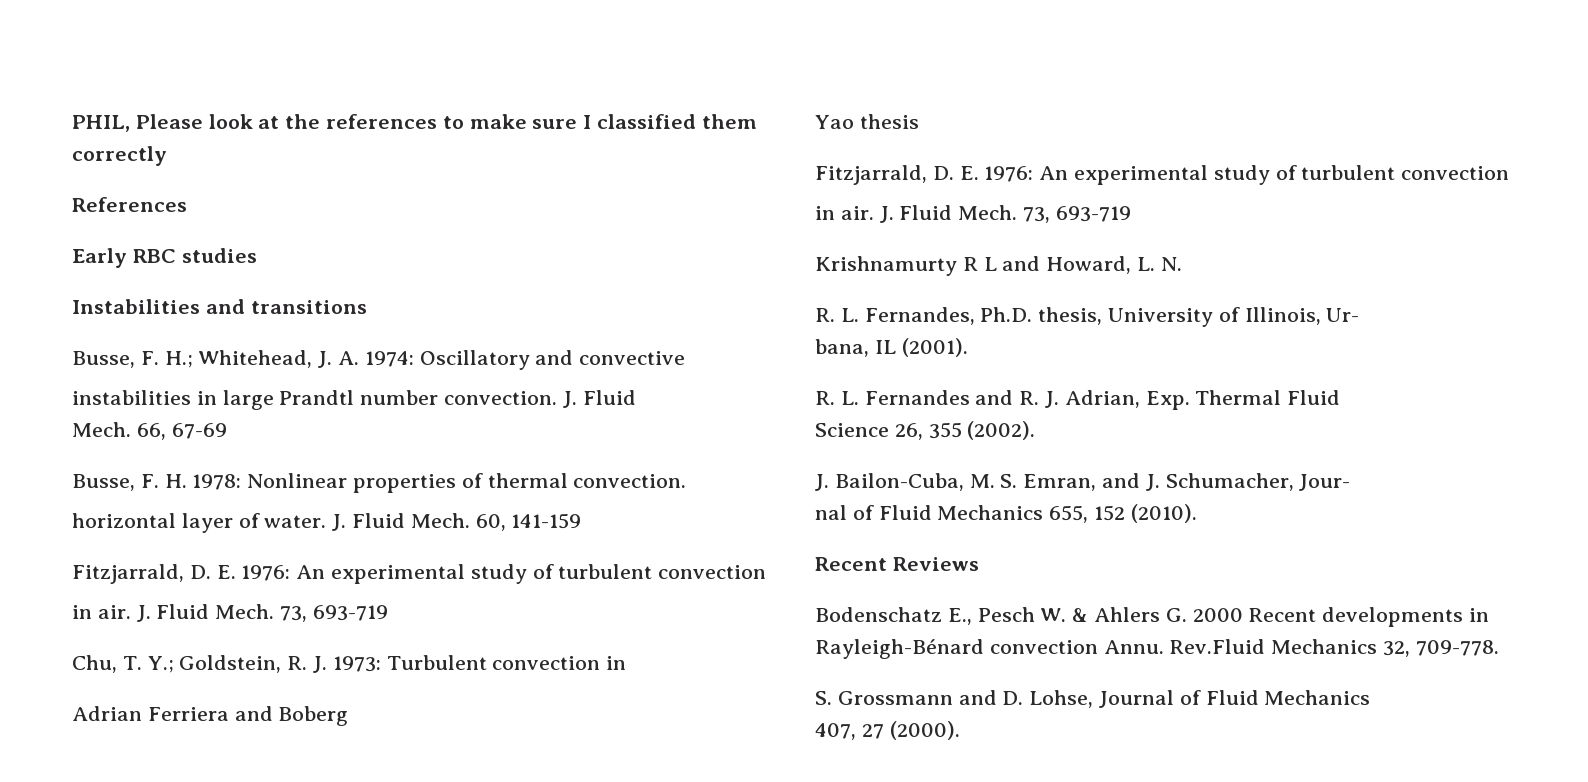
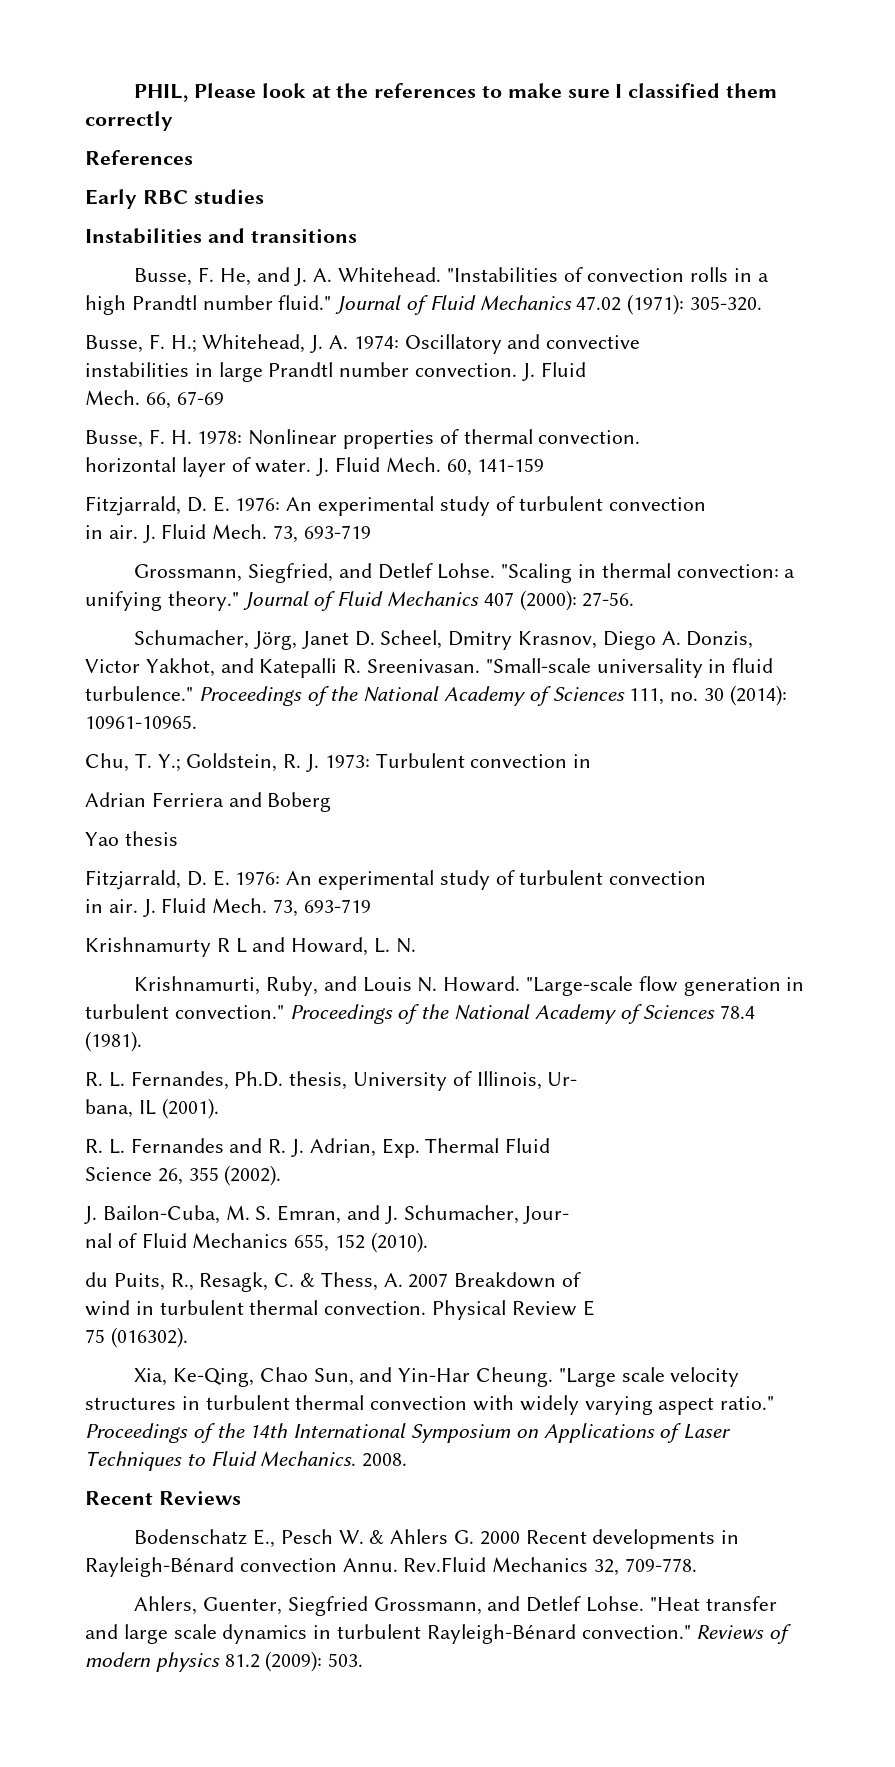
(367, 307) none -> [134,267,769,286] [85,294,763,315] // Busse, F. He, and J. A. Whitehead. "Instabilities of convection rolls in a high Prandtl number fluid." Journal of Fluid Mechanics 47.02 (1971): 305-320.
(388, 613) none -> [134,563,796,583] [85,590,635,611] [134,630,754,650] [85,658,774,678] [85,685,787,706] [85,715,197,729] // Grossmann, Siegfried, and Detlef Lohse. "Scaling in thermal convection: a unifying theory." Journal of Fluid Mechanics 407 (2000): 27-56. // Schumacher, Jörg, Janet D. Scheel, Dmitry Krasnov, Diego A. Donzis, Victor Yakhot, and Katepalli R. Sreenivasan. "Small-scale universality in fluid turbulence." Proceedings of the National Academy of Sciences 111, no. 30 (2014): 10961-10965.
(1182, 264) none -> [134,976,805,996] [85,1004,756,1024] [85,1031,142,1052] // Krishnamurti, Ruby, and Louis N. Howard. "Large-scale flow generation in turbulent convection." Proceedings of the National Academy of Sciences 78.4 (1981).
(1197, 513) none -> [85,1272,582,1292] [85,1300,595,1320] [85,1327,188,1348] [134,1367,740,1387] [85,1395,775,1415] [85,1423,732,1443] [85,1451,408,1471] // du Puits, R., Resagk, C. & Thess, A. 2007 Breakdown of // wind in turbulent thermal convection. Physical Review E // 75 (016302). // Xia, Ke-Qing, Chao Sun, and Yin-Har Cheung. "Large scale velocity structures in turbulent thermal convection with widely varying aspect ratio." Proceedings of the 14th International Symposium on Applications of Laser Techniques to Fluid Mechanics. 2008.
[815,690,1371,708] [815,721,960,740] S. Grossmann and D. Lohse, Journal of Fluid Mechanics // 407, 27 (2000). -> [134,1596,777,1616] [85,1624,792,1644] [85,1651,364,1672] Ahlers, Guenter, Siegfried Grossmann, and Detlef Lohse. "Heat transfer and large scale dynamics in turbulent Rayleigh-Bénard convection." Reviews of modern physics 81.2 (2009): 503.

